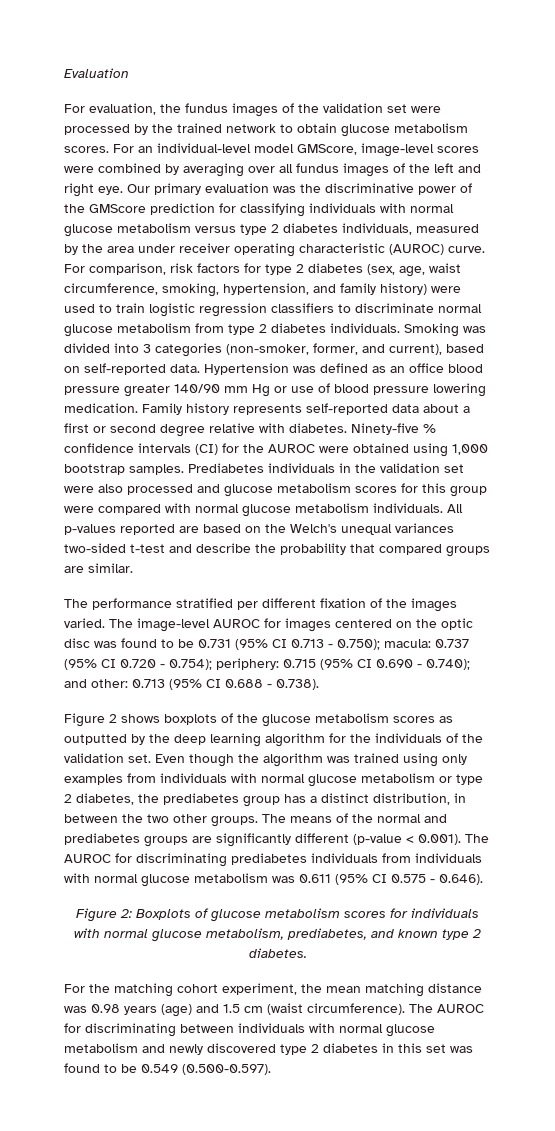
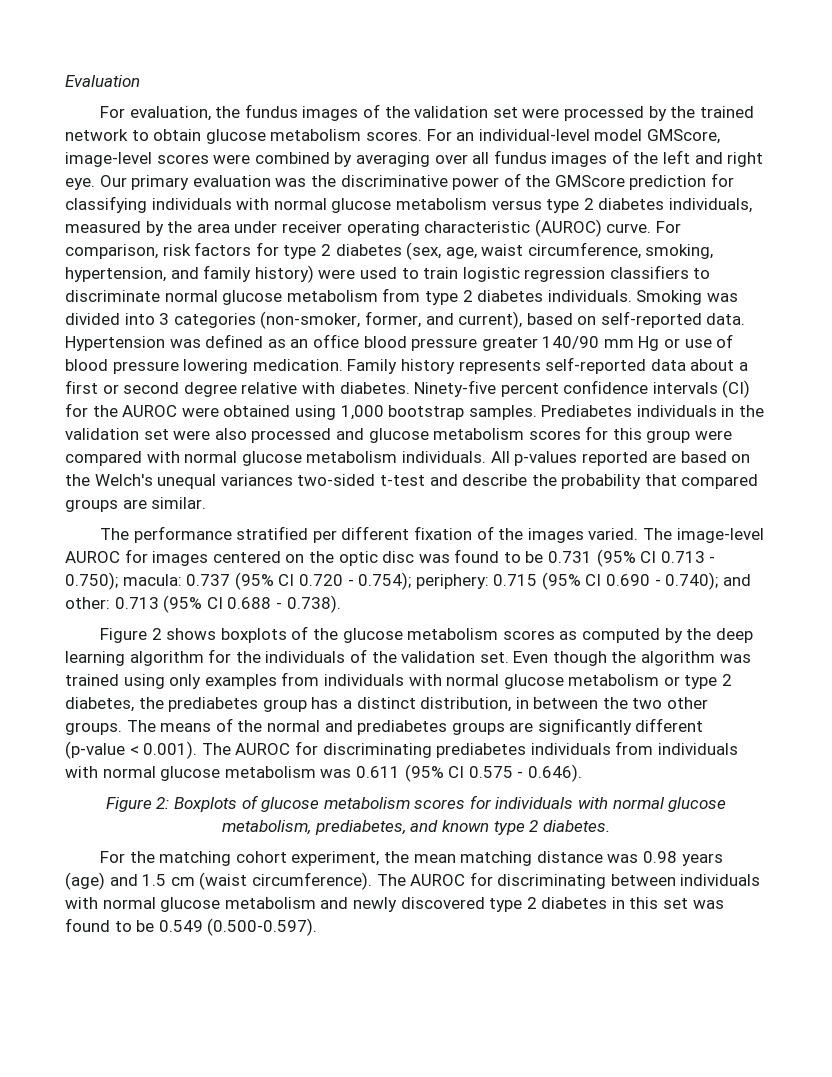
[423,424,436,433] % -> [500,383,559,397] percent
[64,734,127,745] outputted -> [581,628,660,643] computed

